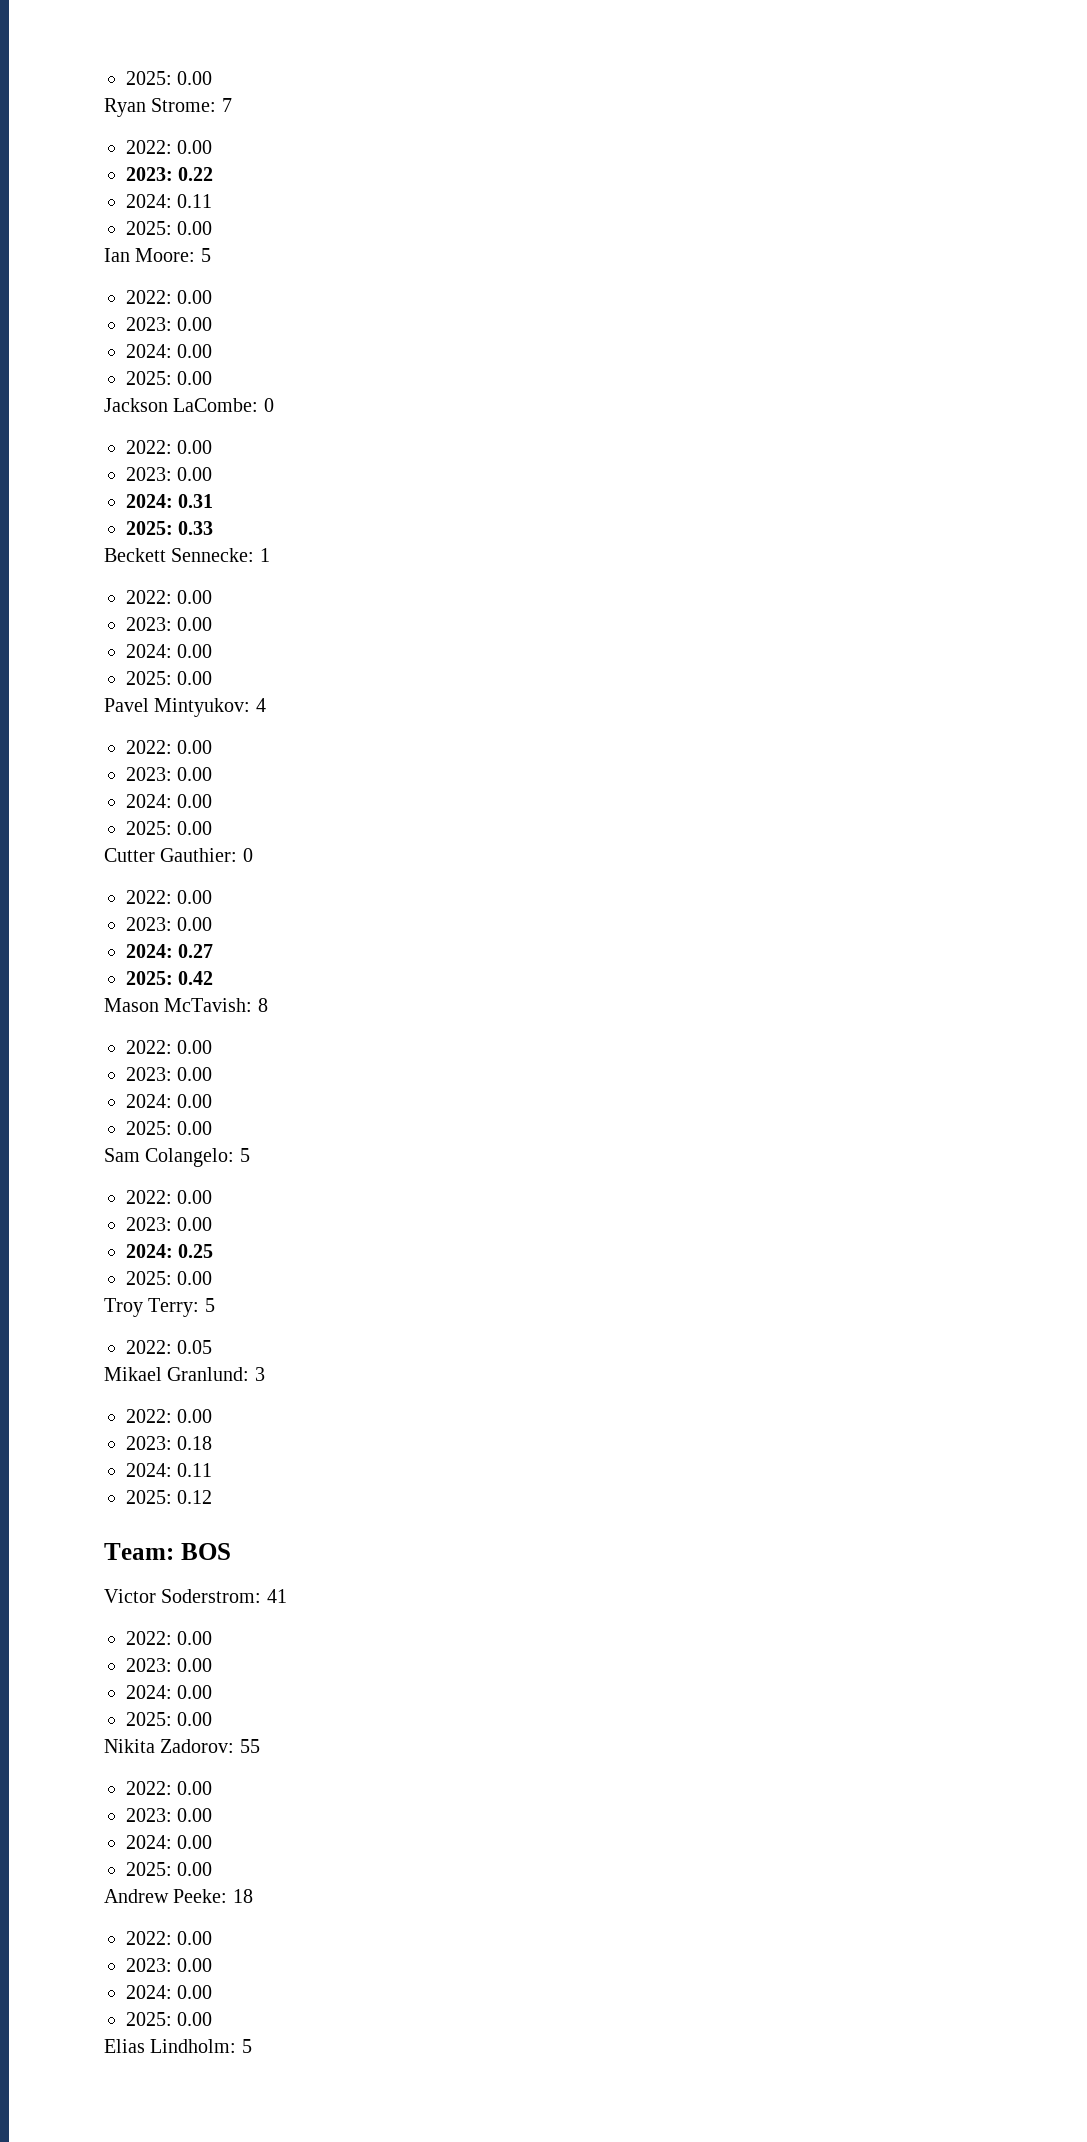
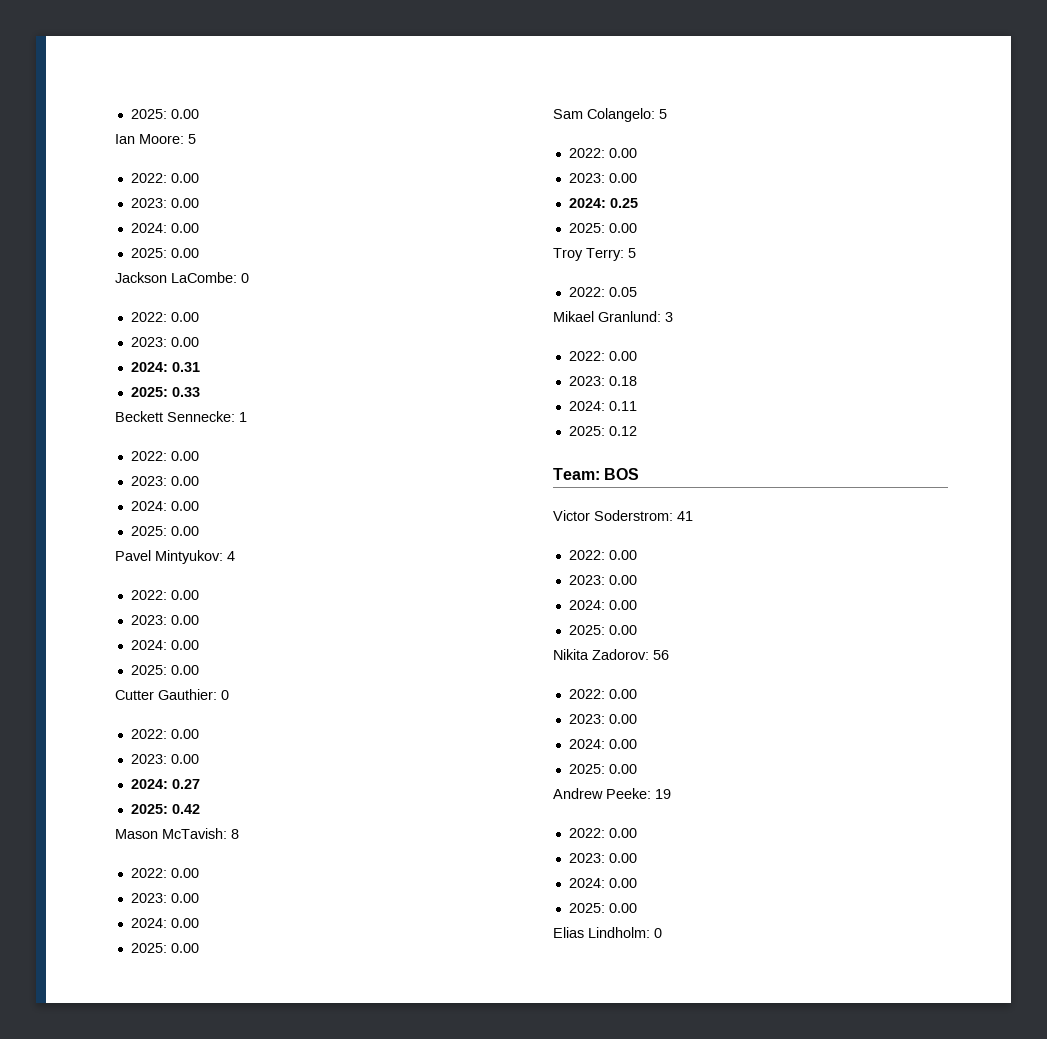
[126,71,213,85] [104,98,232,117] [126,140,213,154] [126,167,214,181] [126,194,213,208] [126,221,213,235] 2025: 0.00 // Ryan Strome: 7 // 2022: 0.00 // 2023: 0.22 // 2024: 0.11 // 2025: 0.00 -> [130,109,199,119] 2025: 0.00
[239,1739,260,1753] 55 -> [653,650,669,660] 56
[232,1889,253,1903] 18 -> [655,789,671,799] 19
[241,2039,252,2053] 5 -> [654,928,662,938] 0

